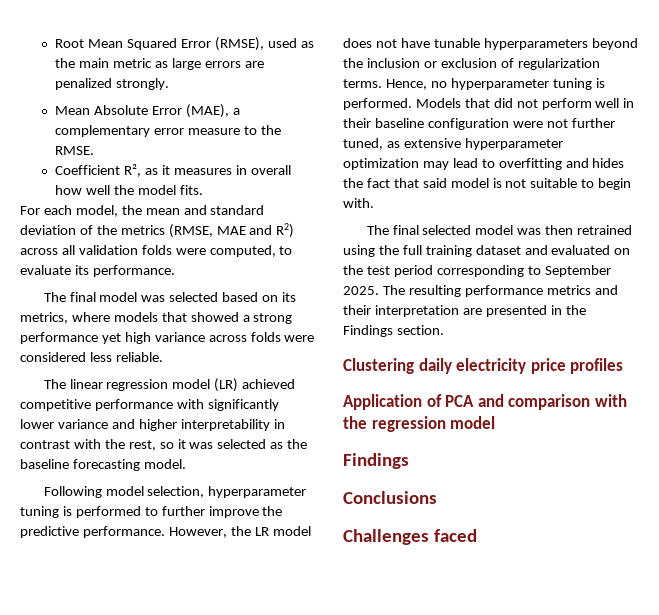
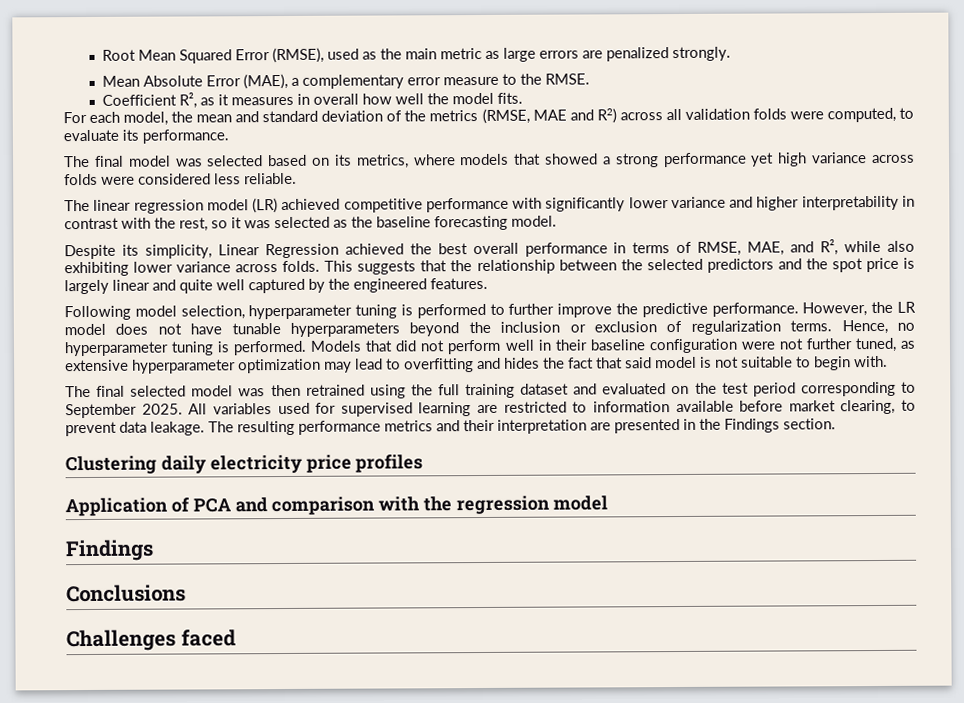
(186, 464) none -> [64,239,916,260] [64,257,915,277] [64,277,488,295] // Despite its simplicity, Linear Regression achieved the best overall performance in terms of RMSE, MAE, and R², while also exhibiting lower variance across folds. This suggests that the relationship between the selected predictors and the spot price is largely linear and quite well captured by the engineered features.
(379, 290) none -> [188,399,916,417] [65,421,205,437] All variables used for supervised learning are restricted to information available before market clearing, to prevent data leakage.

